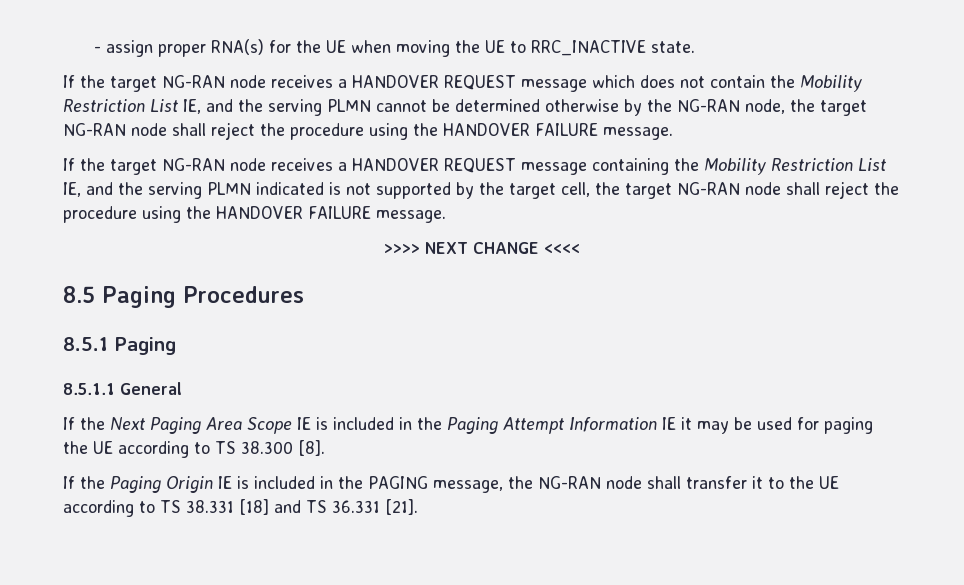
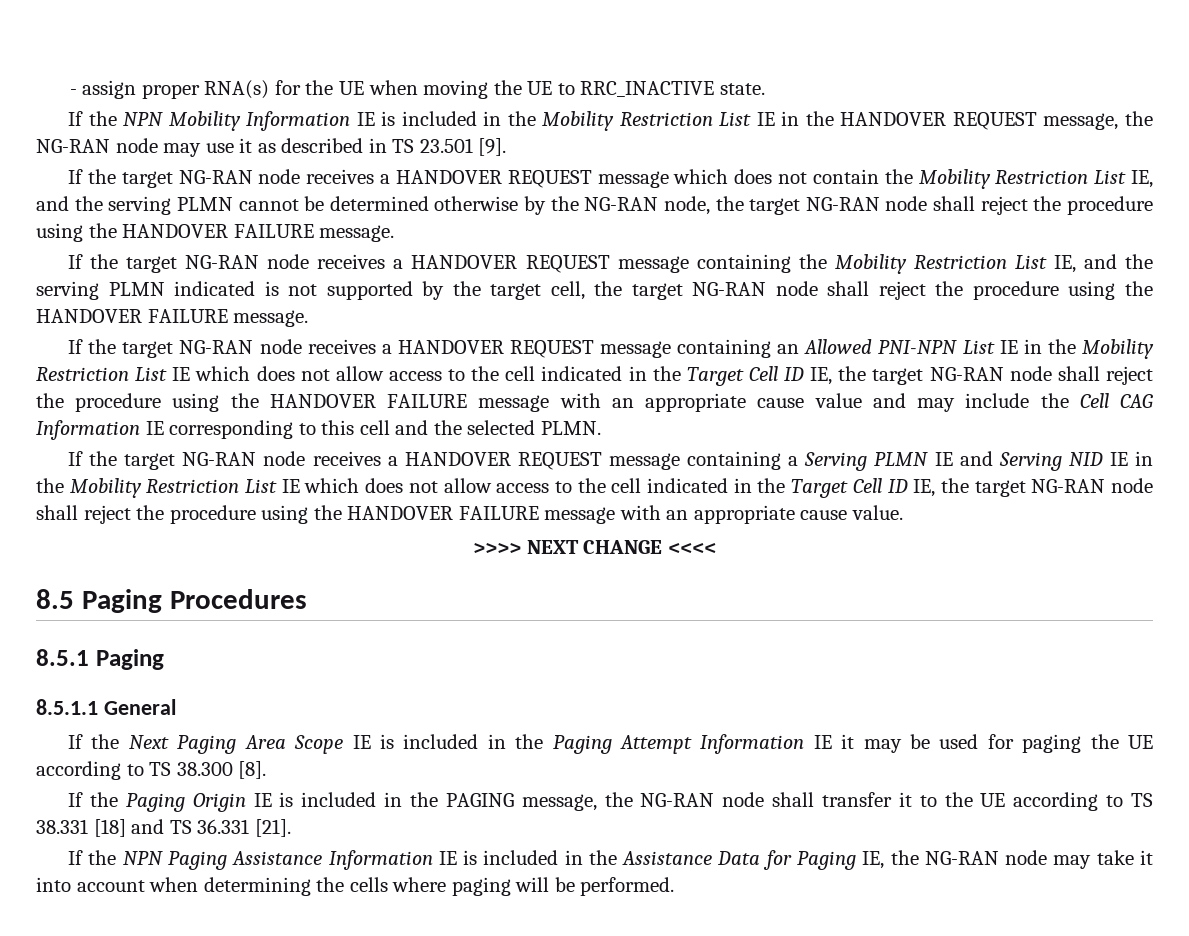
(696, 47) none -> [68,111,1153,131] [36,138,507,157] // If the NPN Mobility Information IE is included in the Mobility Restriction List IE in the HANDOVER REQUEST message, the NG-RAN node may use it as described in TS 23.501 [9].
(446, 216) none -> [68,339,1154,359] [36,366,1154,386] [36,393,1154,412] [36,420,601,440] [68,451,1153,471] [36,478,1153,498] [36,505,903,524] // If the target NG-RAN node receives a HANDOVER REQUEST message containing an Allowed PNI-NPN List IE in the Mobility Restriction List IE which does not allow access to the cell indicated in the Target Cell ID IE, the target NG-RAN node shall reject the procedure using the HANDOVER FAILURE message with an appropriate cause value and may include the Cell CAG Information IE corresponding to this cell and the selected PLMN. // If the target NG-RAN node receives a HANDOVER REQUEST message containing a Serving PLMN IE and Serving NID IE in the Mobility Restriction List IE which does not allow access to the cell indicated in the Target Cell ID IE, the target NG-RAN node shall reject the procedure using the HANDOVER FAILURE message with an appropriate cause value.
(418, 507) none -> [68,850,1153,870] [36,877,675,896] // If the NPN Paging Assistance Information IE is included in the Assistance Data for Paging IE, the NG-RAN node may take it into account when determining the cells where paging will be performed.

